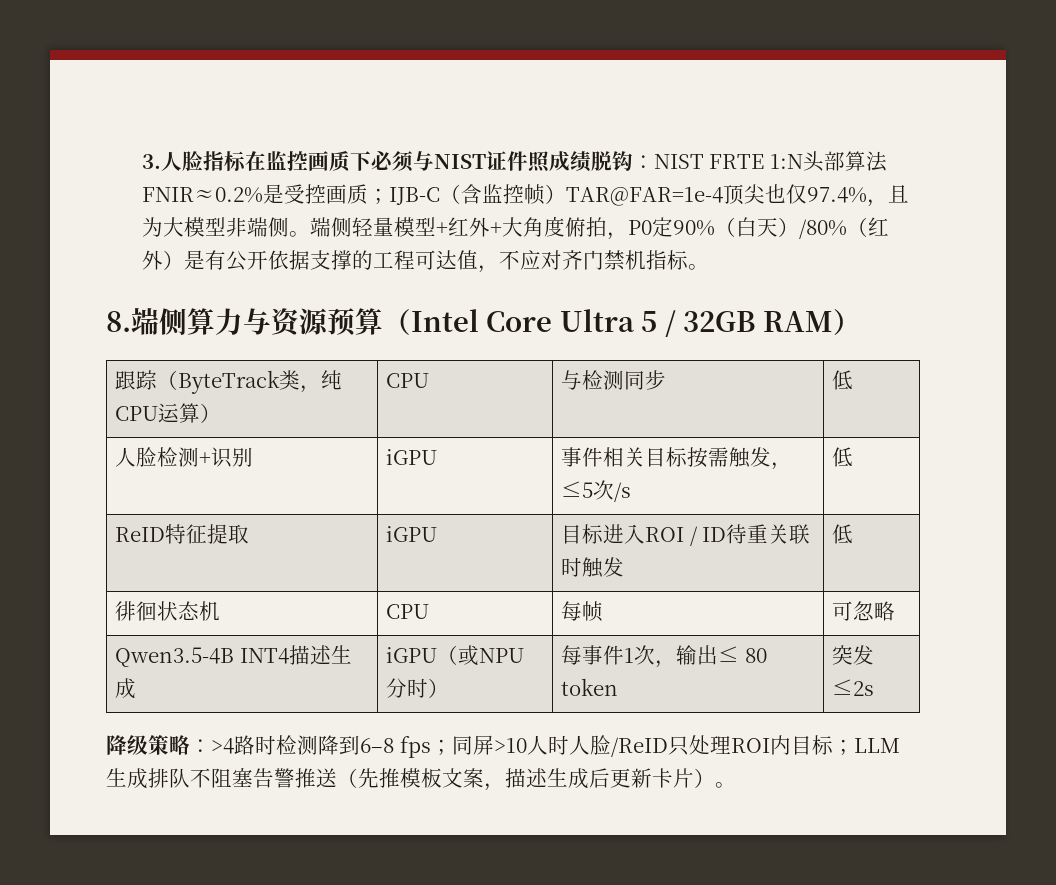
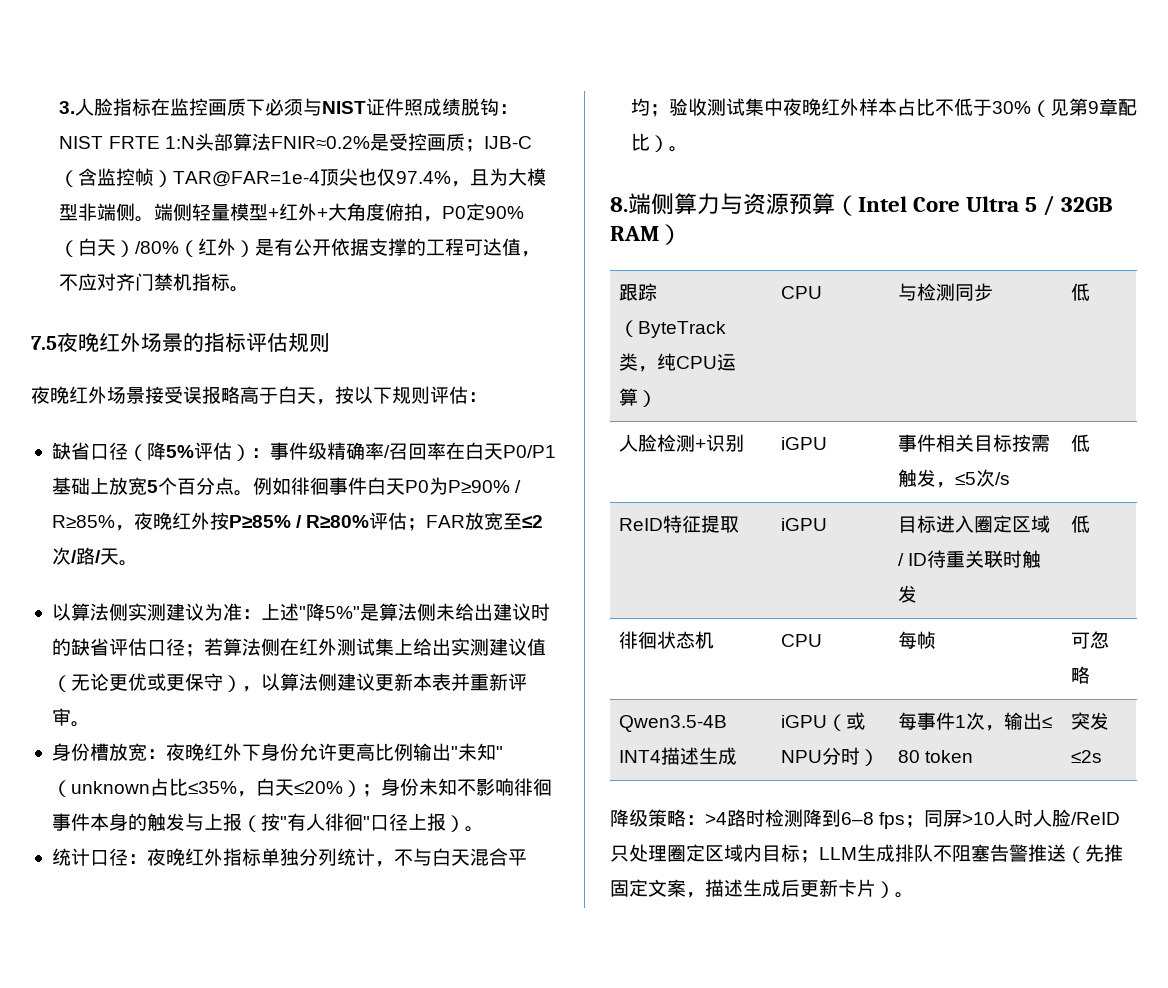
(709, 267) none -> [31,332,330,352] [31,386,487,405] [51,442,556,461] [51,477,522,496] [51,512,544,531] [51,547,138,566] [51,603,550,621] [51,638,546,657] [51,673,527,692] [51,708,90,727] [51,743,503,761] [51,778,552,797] [51,813,484,832] [51,848,527,867] [630,98,1137,117] [630,133,688,152] // 7.5夜晚红外场景的指标评估规则 // 夜晚红外场景接受误报略高于白天，按以下规则评估： // 缺省口径（降5%评估）：事件级精确率/召回率在白天P0/P1基础上放宽5个百分点。例如徘徊事件白天P0为P≥90% / R≥85%，夜晚红外按P≥85% / R≥80%评估；FAR放宽至≤2次/路/天。 // 以算法侧实测建议为准：上述"降5%"是算法侧未给出建议时的缺省评估口径；若算法侧在红外测试集上给出实测建议值（无论更优或更保守），以算法侧建议更新本表并重新评审。 // 身份槽放宽：夜晚红外下身份允许更高比例输出"未知"（unknown占比≤35%，白天≤20%）；身份未知不影响徘徊事件本身的触发与上报（按"有人徘徊"口径上报）。 // 统计口径：夜晚红外指标单独分列统计，不与白天混合平均；验收测试集中夜晚红外样本占比不低于30%（见第9章配比）。
[645,527,685,542] ROI -> [974,515,1051,533] 圈定区域
[730,738,770,753] ROI -> [667,844,743,862] 圈定区域
[400,768,442,788] 模板 -> [610,879,648,897] 固定

